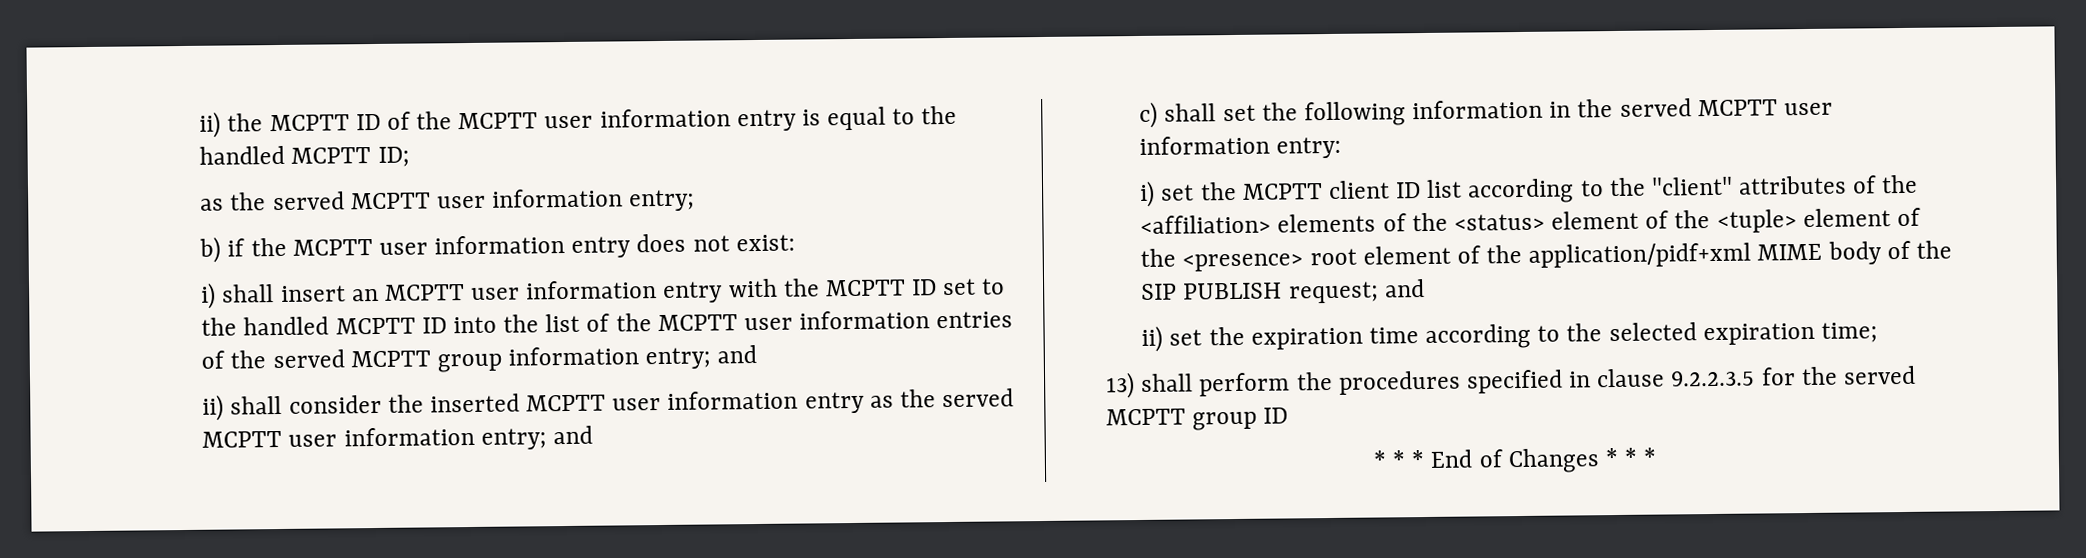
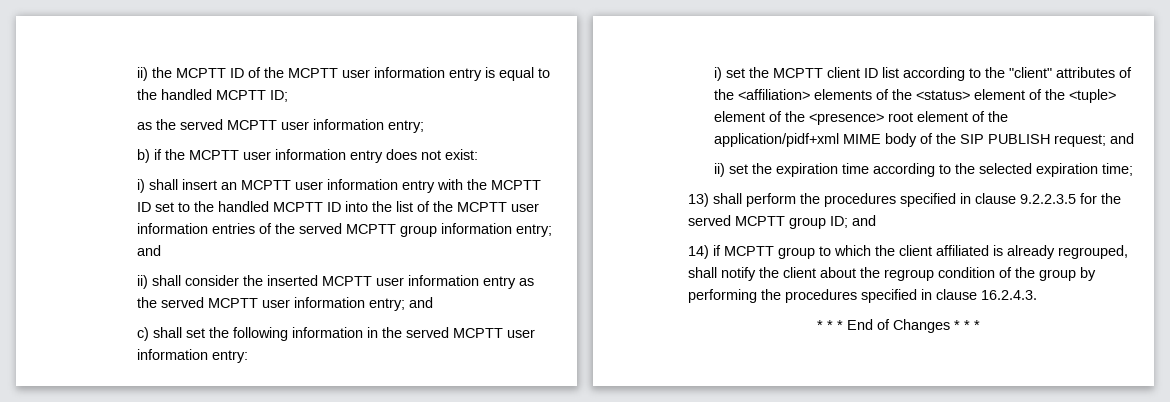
[1263,407,1289,424] ID -> [830,215,877,228] [688,245,1129,259] [688,267,1097,281] [688,289,1038,303] ID; and // 14) if MCPTT group to which the client affiliated is already regrouped, shall notify the client about the regroup condition of the group by performing the procedures specified in clause 16.2.4.3.

